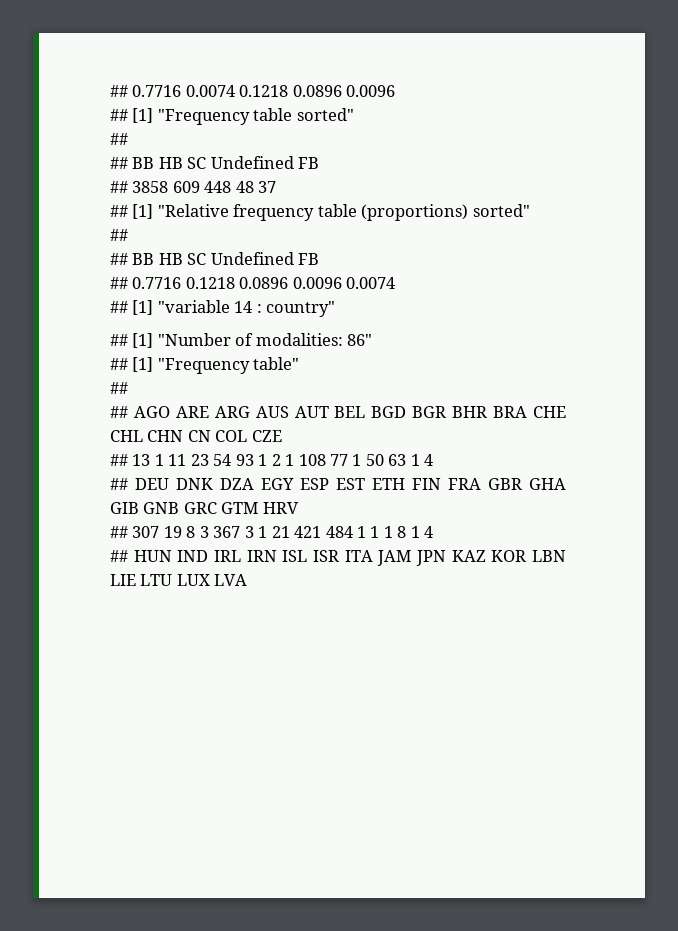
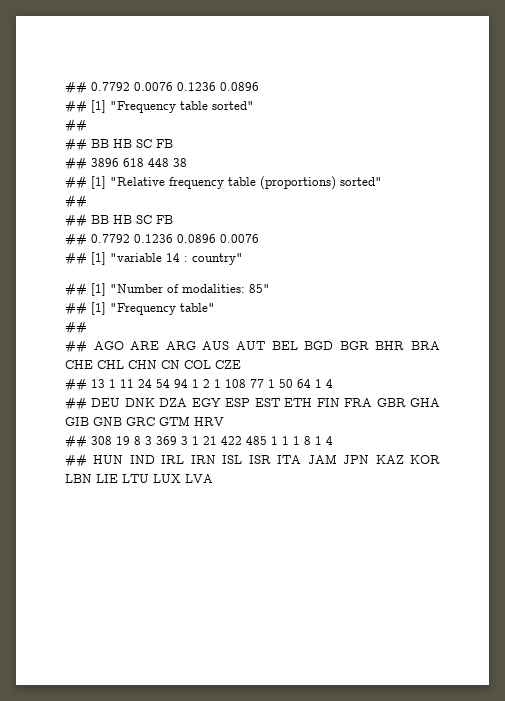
[110,85,396,97] ## 0.7716 0.0074 0.1218 0.0896 0.0096 -> [65,81,259,95] ## 0.7792 0.0076 0.1236 0.0896
[210,156,320,169] [110,181,277,193] Undefined FB // ## 3858 609 448 48 37 -> [156,139,173,148] [65,157,187,171] FB // ## 3896 618 448 38
[210,252,320,265] [110,277,396,289] Undefined FB // ## 0.7716 0.1218 0.0896 0.0096 0.0074 -> [156,215,173,224] [65,233,259,247] FB // ## 0.7792 0.1236 0.0896 0.0076
[347,334,373,346] 86" -> [249,284,270,293] 85"
[190,454,254,466] 23 54 93 -> [138,379,188,388] 24 54 94
[388,454,407,466] 63 -> [297,379,311,388] 64
[132,526,160,538] 307 -> [91,436,112,445] 308
[213,526,241,538] 367 -> [156,436,177,445] 369
[294,526,353,538] 421 484 -> [221,436,267,445] 422 485

